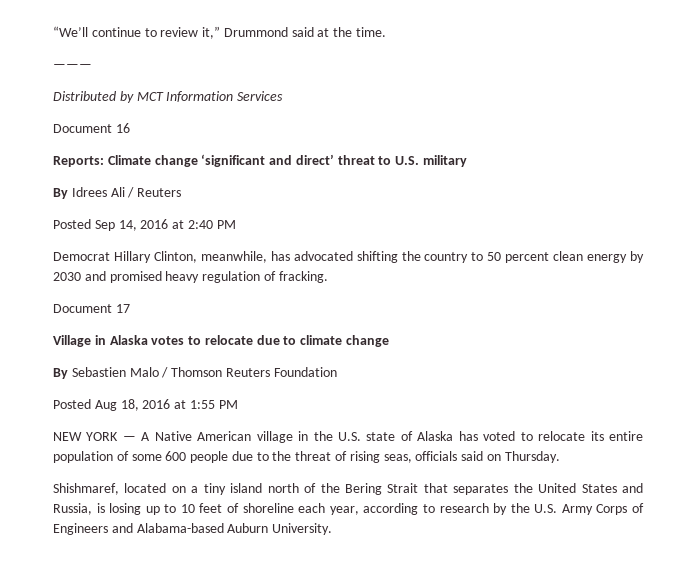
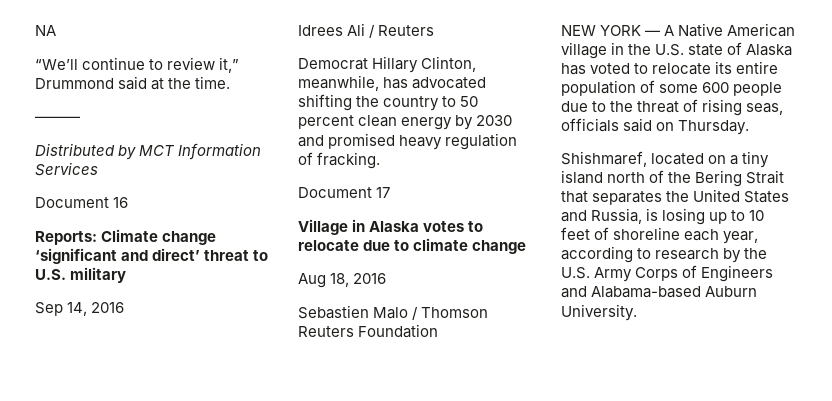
(53, 31) none -> [35,25,56,36] NA //
[53,188,68,199] By -> [35,302,125,316] Sep 14, 2016 //
[53,219,236,231] // Posted Sep 14, 2016 at 2:40 PM -> (435, 30) none
[53,368,68,379] By -> [298,273,387,288] Aug 18, 2016 //
[53,399,238,411] // Posted Aug 18, 2016 at 1:55 PM -> (439, 331) none

